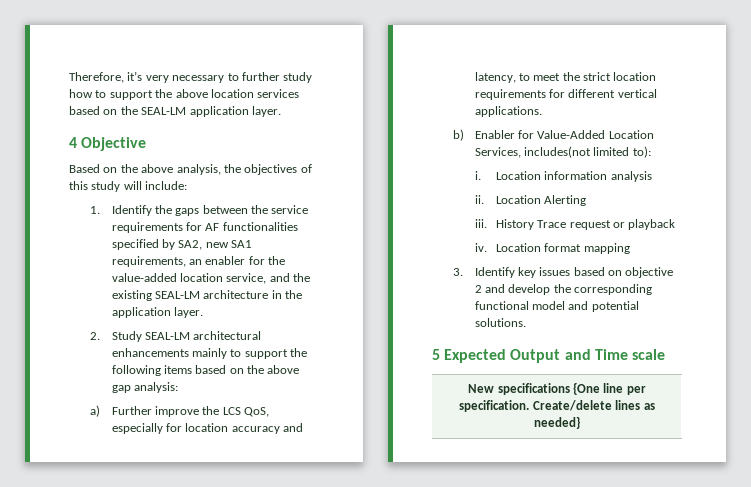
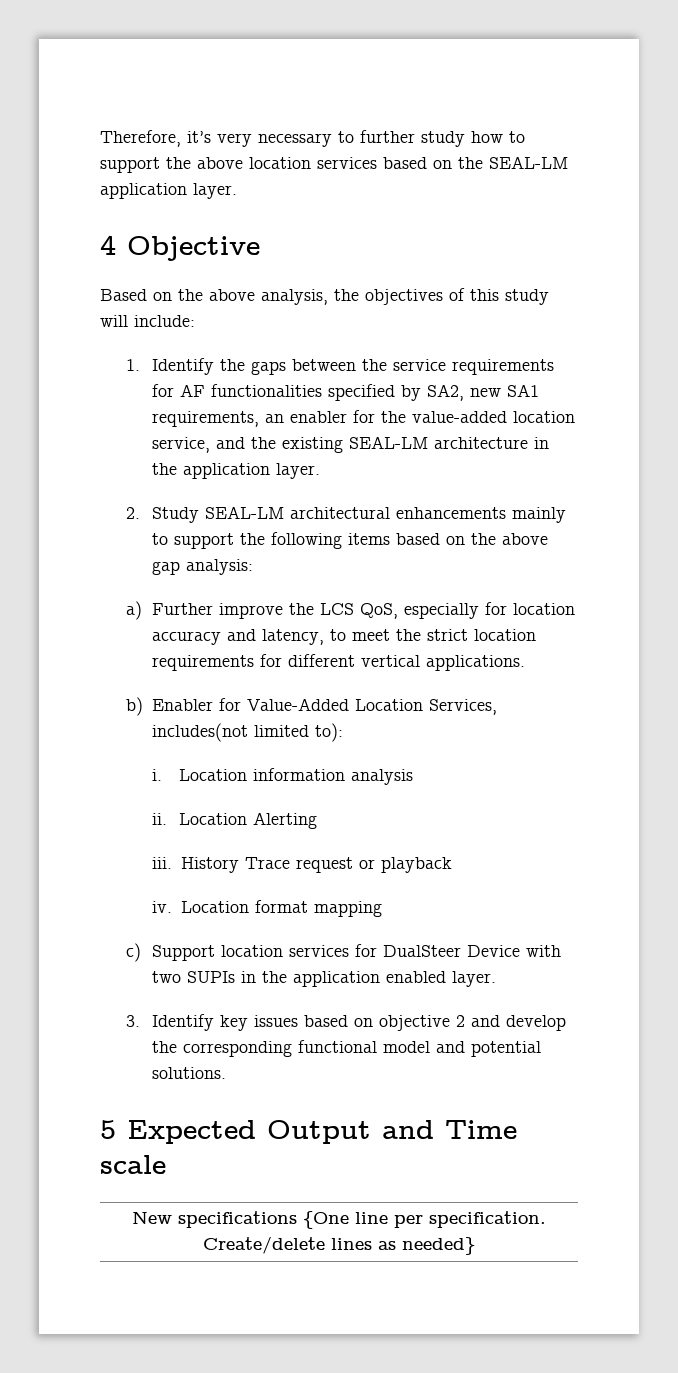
(630, 248) none -> [126,943,562,962] [152,971,497,987] // c) Support location services for DualSteer Device with two SUPIs in the application enabled layer.

